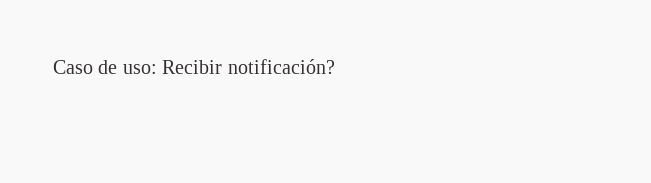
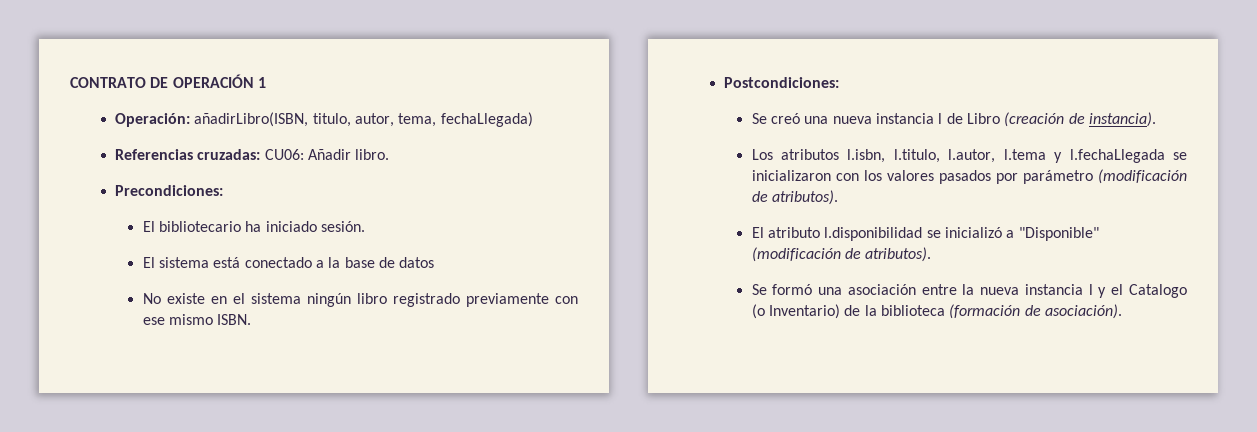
[53,59,335,74] Caso de uso: Recibir notificación? -> [70,74,266,88] [115,112,533,127] [115,149,390,160] [115,185,224,196] [142,221,365,232] [142,257,435,268] [142,293,578,307] [142,314,252,325] [724,77,840,88] [751,112,1156,127] [751,149,1187,163] [751,169,1187,184] [751,190,838,205] [751,227,1099,241] [751,247,932,262] [751,284,1187,298] [751,304,1122,319] CONTRATO DE OPERACIÓN 1 // Operación: añadirLibro(ISBN, titulo, autor, tema, fechaLlegada) // Referencias cruzadas: CU06: Añadir libro. // Precondiciones: // El bibliotecario ha iniciado sesión. // El sistema está conectado a la base de datos // No existe en el sistema ningún libro registrado previamente con ese mismo ISBN. // Postcondiciones: // Se creó una nueva instancia l de Libro (creación de instancia). // Los atributos l.isbn, l.titulo, l.autor, l.tema y l.fechaLlegada se inicializaron con los valores pasados por parámetro (modificación de atributos). // El atributo l.disponibilidad se inicializó a "Disponible" (modificación de atributos). // Se formó una asociación entre la nueva instancia l y el Catalogo (o Inventario) de la biblioteca (formación de asociación).

